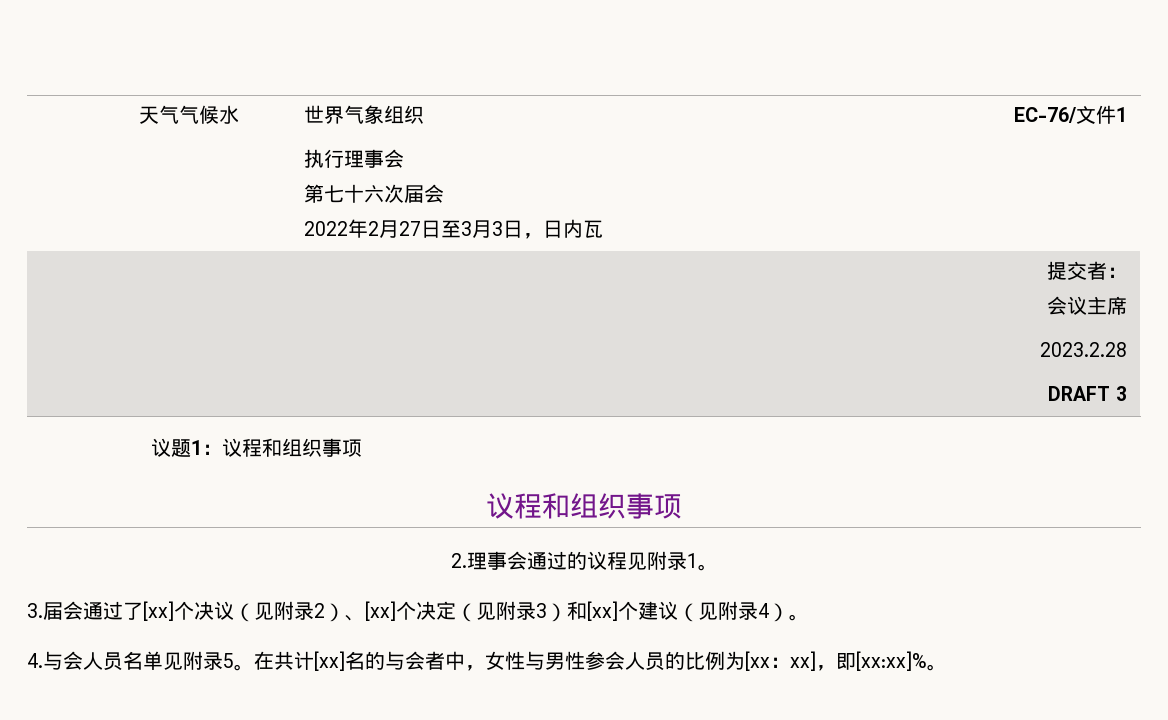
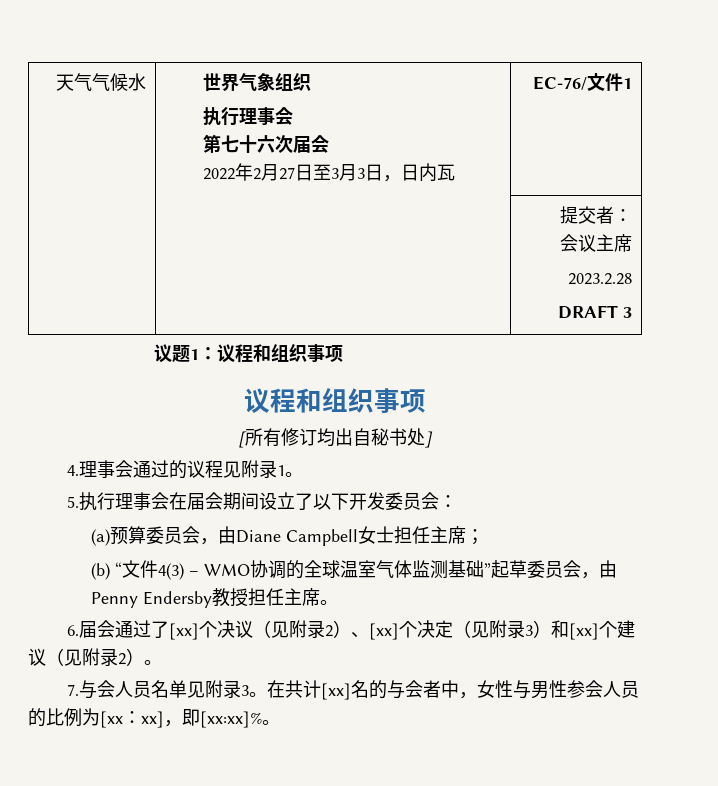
[450,553,467,568] 2. -> [238,428,433,448] [66,465,79,476] [所有修订均出自秘书处] // 4.
[27,603,43,618] 3. -> [66,492,457,511] [90,526,484,546] [90,560,617,580] [90,588,338,608] [66,625,79,636] 5.执行理事会在届会期间设立了以下开发委员会： // (a)预算委员会，由Diane Campbell女士担任主席； // (b) “文件4(3) – WMO协调的全球温室气体监测基础”起草委员会，由Penny Endersby教授担任主席。 // 6.
[758,603,769,618] 4 -> [118,653,126,665] 2
[27,653,43,668] 4. -> [66,684,79,696] 7.
[223,653,234,668] 5 -> [240,685,249,696] 3

